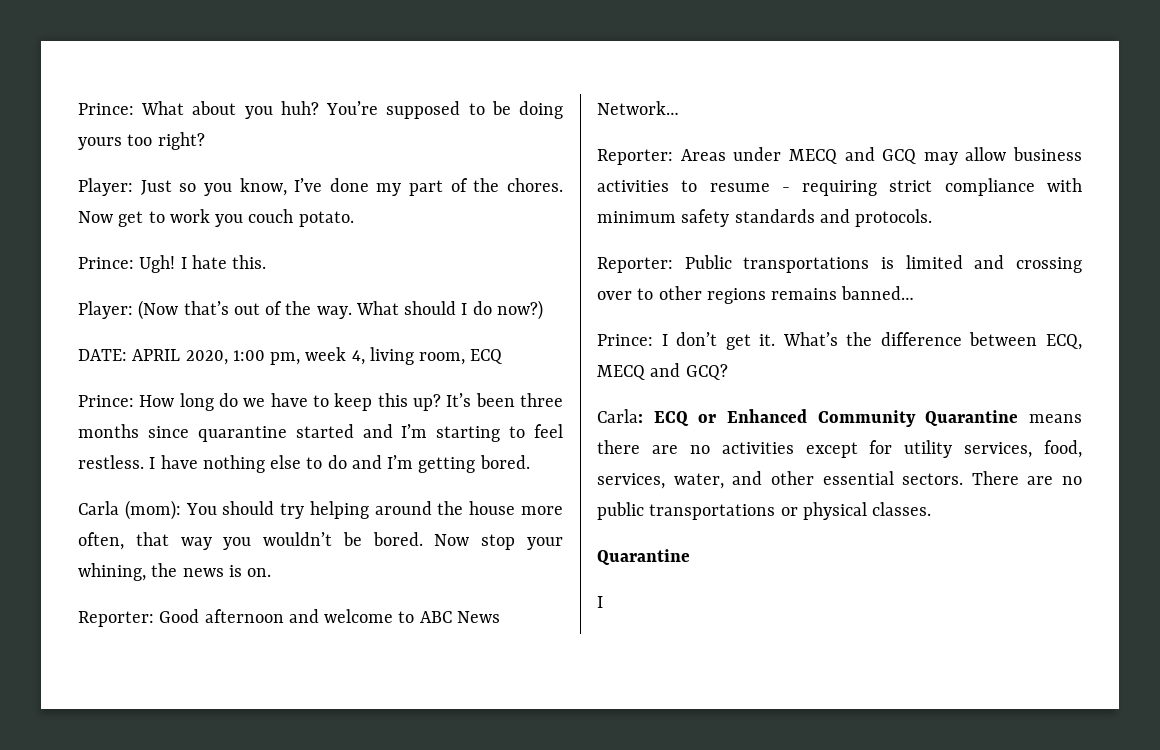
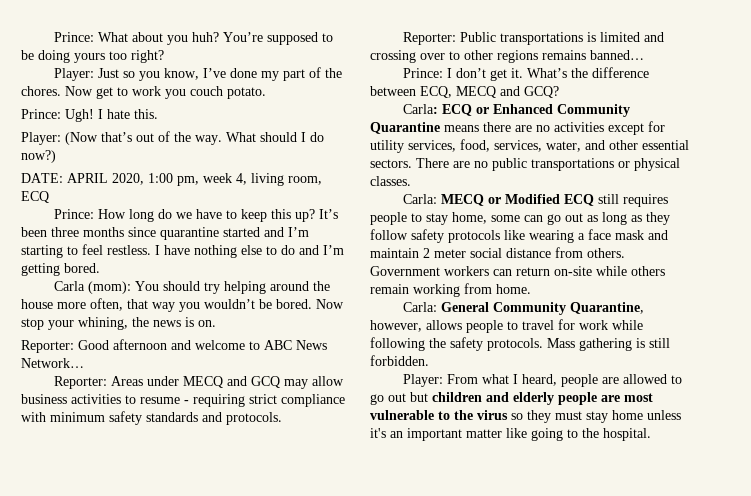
[597,549,690,565] [597,596,603,608] Quarantine // I -> [402,194,668,207] [370,212,670,225] [370,229,668,243] [370,247,625,258] [370,266,665,276] [370,283,531,297] [402,302,644,315] [370,319,643,333] [370,337,670,351] [370,355,429,366] [402,374,682,387] [370,392,653,405] [370,410,681,423] [370,428,651,441] Carla: MECQ or Modified ECQ still requires people to stay home, some can go out as long as they follow safety protocols like wearing a face mask and maintain 2 meter social distance from others. Government workers can return on-site while others remain working from home. // Carla: General Community Quarantine, however, allows people to travel for work while following the safety protocols. Mass gathering is still forbidden. // Player: From what I heard, people are allowed to go out but children and elderly people are most vulnerable to the virus so they must stay home unless it's an important matter like going to the hospital.

